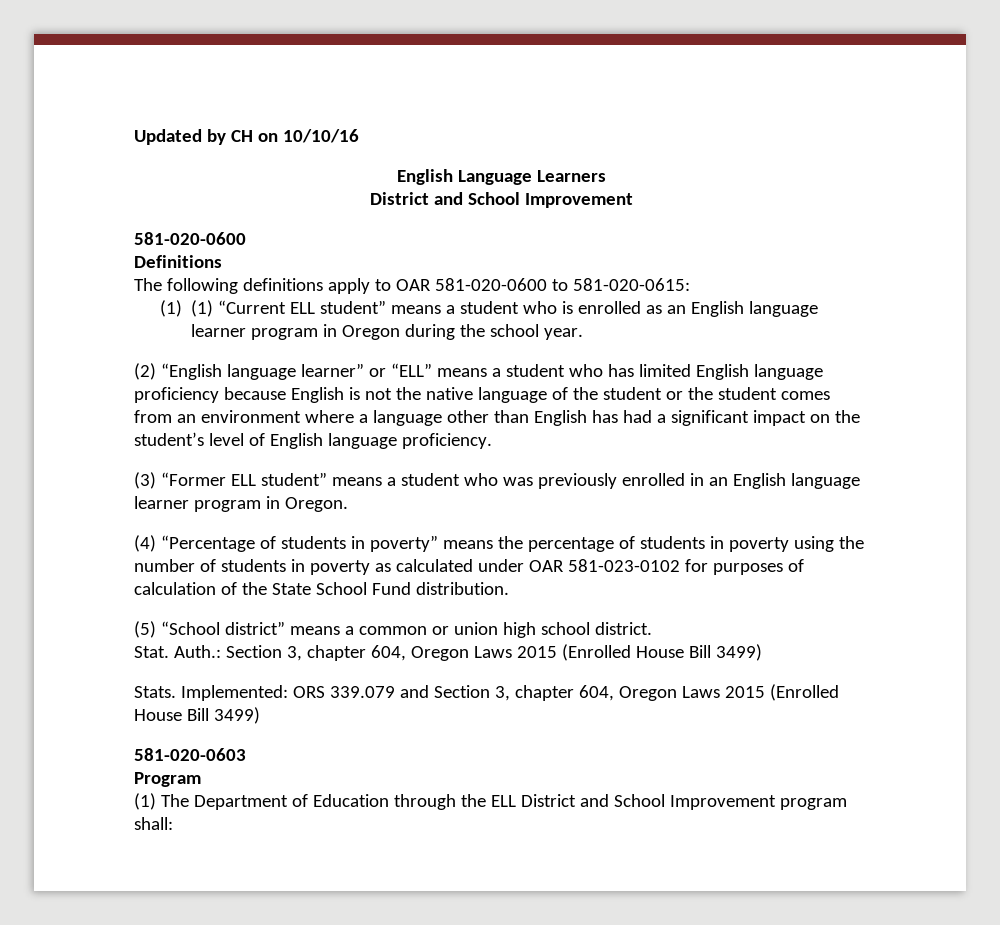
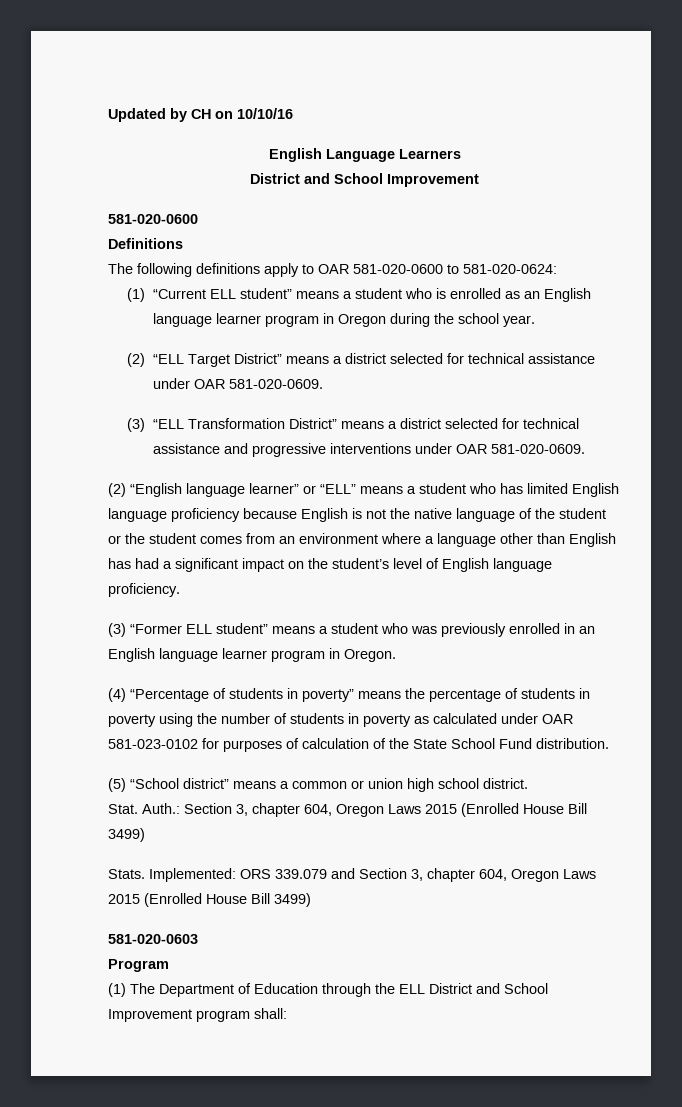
[572,278,690,291] [160,300,214,317] 581-020-0615: // (1) (1) -> [463,264,557,274] [127,288,146,302] 581-020-0624: // (1)
(584, 334) none -> [127,353,595,367] [152,378,323,389] [127,418,579,432] [152,443,585,457] // (2) “ELL Target District” means a district selected for technical assistance under OAR 581-020-0609. // (3) “ELL Transformation District” means a district selected for technical assistance and progressive interventions under OAR 581-020-0609.

